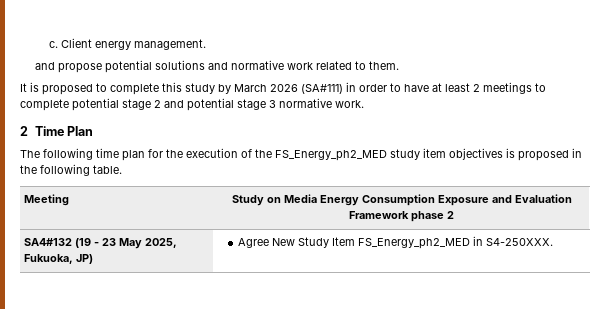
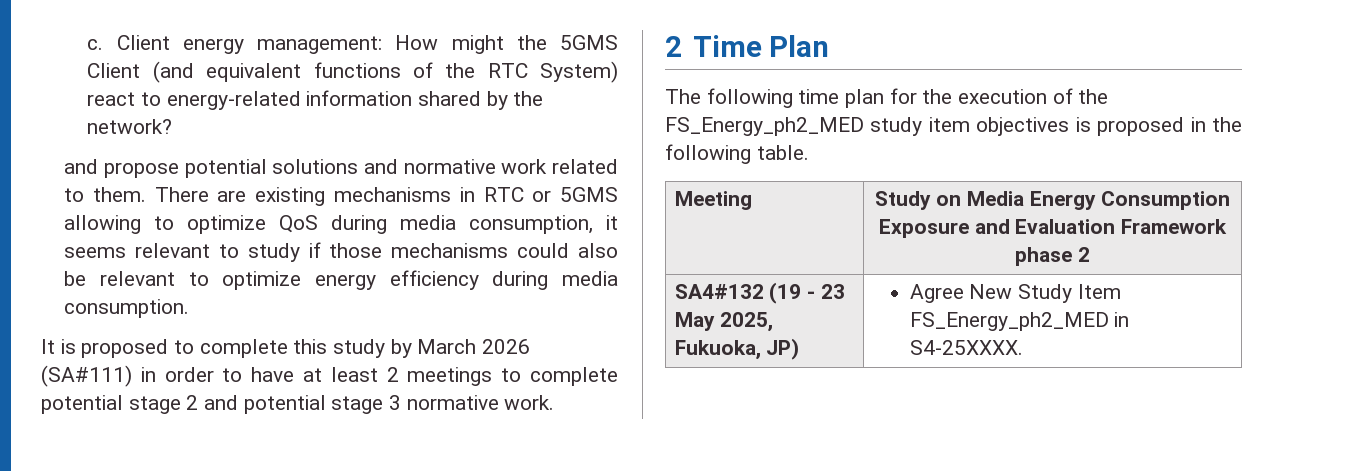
[134,39,207,50] management. -> [257,35,618,54] [87,61,618,83] [87,90,544,110] [87,119,173,134] management: How might the 5GMS Client (and equivalent functions of the RTC System) react to energy-related information shared by the network?
(399, 65) none -> [154,187,618,206] [64,215,618,234] [64,242,618,262] [64,270,618,290] [64,299,190,318] There are existing mechanisms in RTC or 5GMS allowing to optimize QoS during media consumption, it seems relevant to study if those mechanisms could also be relevant to optimize energy efficiency during media consumption.
[486,238,554,246] S4-250XXX. -> [909,340,1023,355] S4-25XXXX.

